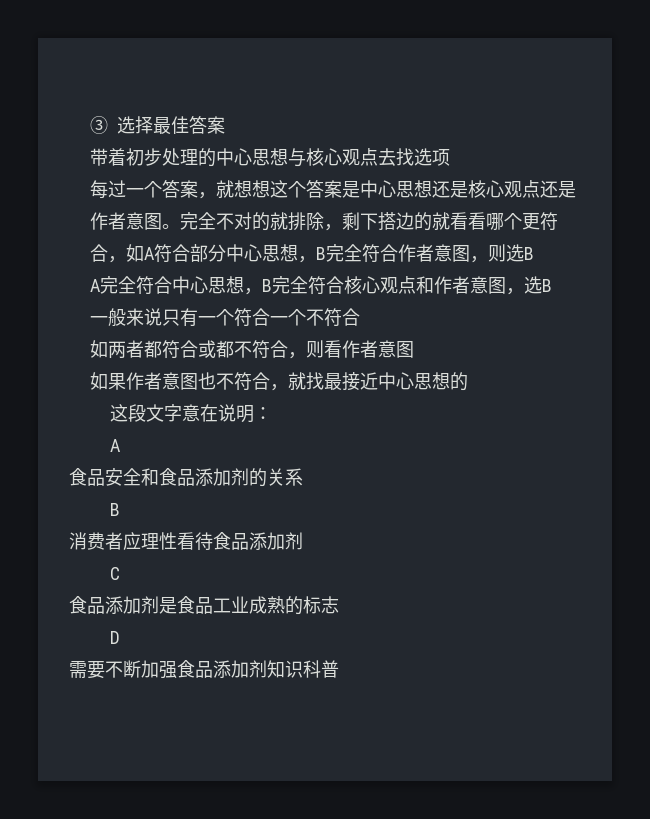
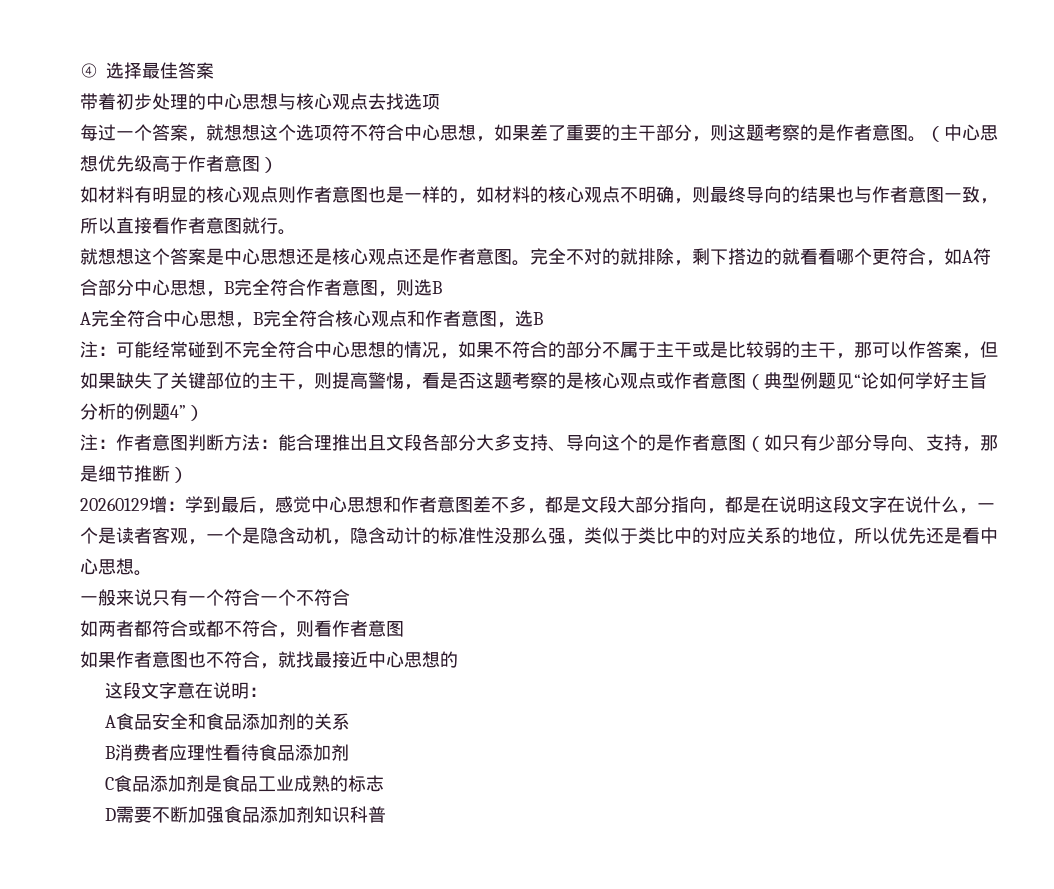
[89,116,108,134] ③ -> [79,63,98,78] ④
(306, 189) none -> [295,124,998,142] [79,155,278,173] [79,186,998,204] [79,217,296,235] [79,248,170,265] 选项符不符合中心思想，如果差了重要的主干部分，则这题考察的是作者意图。（中心思想优先级高于作者意图） // 如材料有明显的核心观点则作者意图也是一样的，如材料的核心观点不明确，则最终导向的结果也与作者意图一致，所以直接看作者意图就行。 // 就想想这个
(552, 285) none -> [79,341,998,359] [79,372,987,390] [79,403,204,421] [79,434,998,452] [79,465,188,483] [79,496,995,514] [79,527,998,545] [79,558,152,576] // 注：可能经常碰到不完全符合中心思想的情况，如果不符合的部分不属于主干或是比较弱的主干，那可以作答案，但如果缺失了关键部位的主干，则提高警惕，看是否这题考察的是核心观点或作者意图（典型例题见“论如何学好主旨分析的例题4”） // 注：作者意图判断方法：能合理推出且文段各部分大多支持、导向这个的是作者意图（如只有少部分导向、支持，那是细节推断） // 20260129增：学到最后，感觉中心思想和作者意图差不多，都是文段大部分指向，都是在说明这段文字在说什么，一个是读者客观，一个是隐含动机，隐含动计的标准性没那么强，类似于类比中的对应关系的地位，所以优先还是看中心思想。
(122, 445) // -> (117, 721) none
(121, 509) // -> (116, 752) none
(121, 573) // -> (115, 783) none
(121, 637) // -> (117, 814) none

